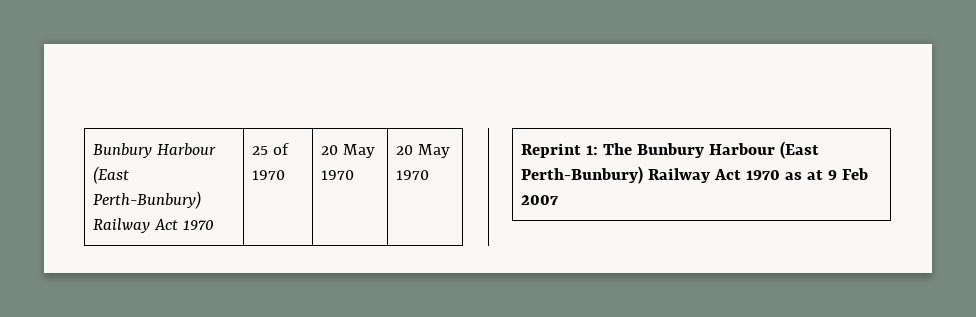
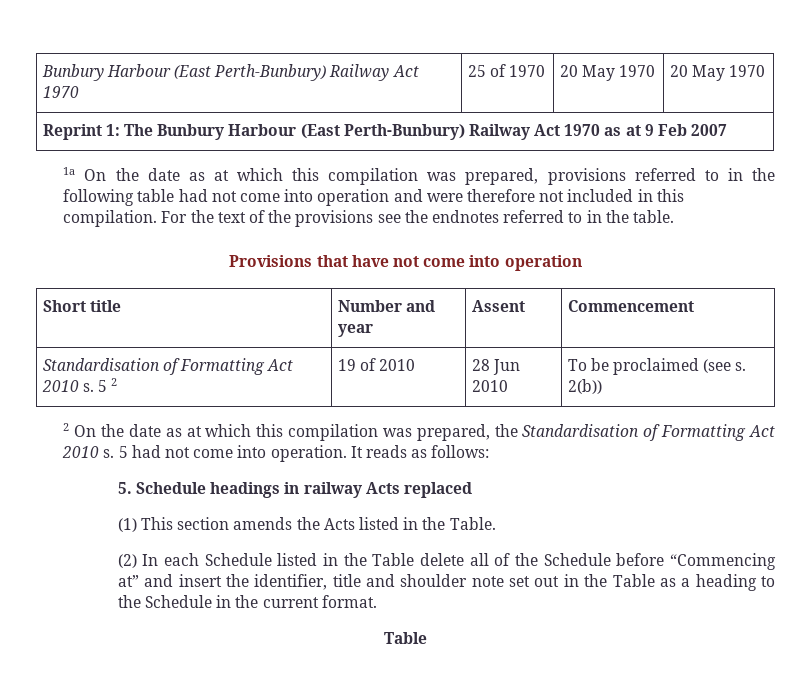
(559, 200) none -> [63,167,775,185] [63,189,684,206] [63,210,674,227] [229,255,582,271] [42,300,121,312] [337,300,435,312] [337,324,373,337] [471,300,525,312] [567,300,694,312] [42,358,294,375] [41,378,118,392] [337,358,415,371] [471,359,520,375] [471,380,508,392] [567,358,747,375] [567,379,602,394] [63,423,775,441] [62,445,490,462] [117,482,472,498] [117,517,496,532] [117,553,776,570] [117,574,775,591] [117,595,377,608] [384,632,427,644] // 1a On the date as at which this compilation was prepared, provisions referred to in the following table had not come into operation and were therefore not included in this compilation. For the text of the provisions see the endnotes referred to in the table. // Provisions that have not come into operation // Short title | Number and year | Assent | Commencement // Standardisation of Formatting Act 2010 s. 5 2 | 19 of 2010 | 28 Jun 2010 | To be proclaimed (see s. 2(b)) // 2 On the date as at which this compilation was prepared, the Standardisation of Formatting Act 2010 s. 5 had not come into operation. It reads as follows: // 5. Schedule headings in railway Acts replaced // (1) This section amends the Acts listed in the Table. // (2) In each Schedule listed in the Table delete all of the Schedule before “Commencing at” and insert the identifier, title and shoulder note set out in the Table as a heading to the Schedule in the current format. // Table

